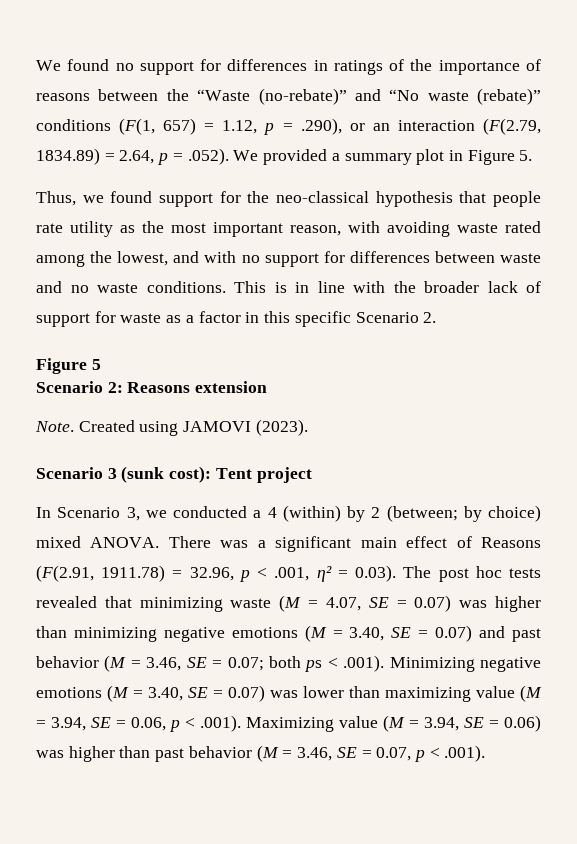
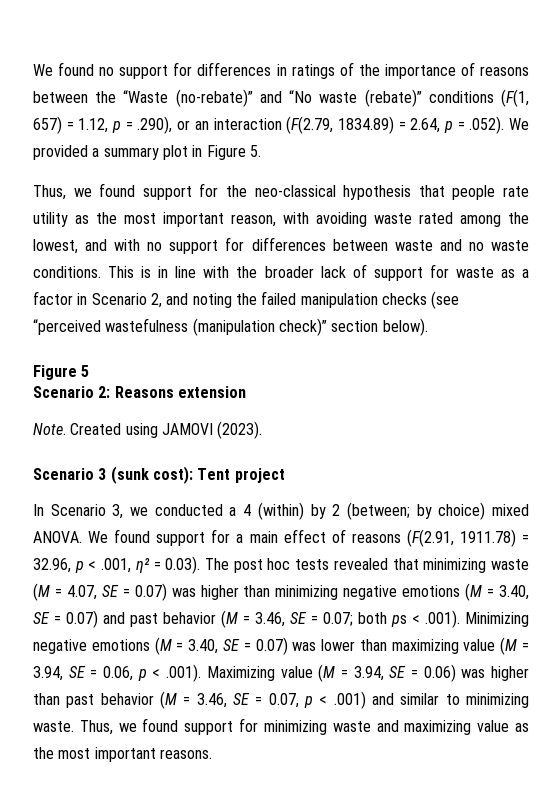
[264,311,437,327] this specific Scenario 2. -> [91,291,460,309] [33,318,428,336] Scenario 2, and noting the failed manipulation checks (see “perceived wastefulness (manipulation check)” section below).
[168,536,352,552] There was a significant -> [88,529,244,546] We found support for a
[481,537,542,548] Reasons -> [351,533,401,543] reasons
[444,745,486,762] .001). -> [333,691,529,709] [33,718,529,735] [33,747,212,762] .001) and similar to minimizing waste. Thus, we found support for minimizing waste and maximizing value as the most important reasons.

